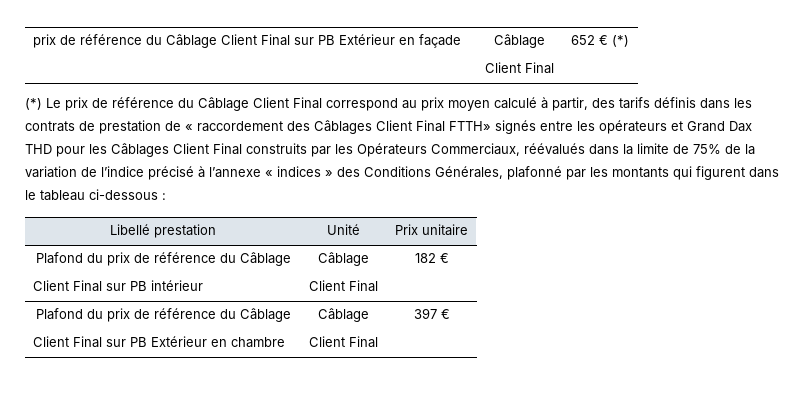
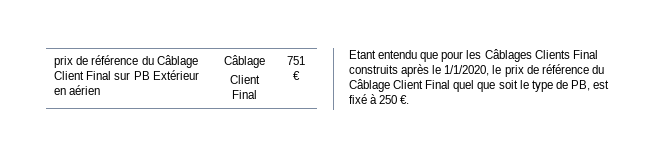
[418,34,461,48] [493,34,545,48] [484,62,554,74] [571,35,629,47] [25,97,752,111] [25,120,752,134] [25,143,755,157] [25,166,779,180] [25,189,166,201] [110,224,216,238] [327,224,360,235] [395,224,468,236] [35,252,291,266] [32,280,203,292] [318,252,369,266] [309,280,378,292] [414,253,449,263] [35,308,291,322] [32,336,285,348] [318,308,369,322] [309,336,378,348] [413,308,450,319] façade | Câblage // Client Final | 652 € (*) // (*) Le prix de référence du Câblage Client Final correspond au prix moyen calculé à partir, des tarifs définis dans les contrats de prestation de « raccordement des Câblages Client Final FTTH» signés entre les opérateurs et Grand Dax THD pour les Câblages Client Final construits par les Opérateurs Commerciaux, réévalués dans la limite de 75% de la variation de l’indice précisé à l’annexe « indices » des Conditions Générales, plafonné par les montants qui figurent dans le tableau ci-dessous : // Libellé prestation | Unité | Prix unitaire // Plafond du prix de référence du Câblage // Client Final sur PB intérieur | Câblage // Client Final | 182 € // Plafond du prix de référence du Câblage // Client Final sur PB Extérieur en chambre | Câblage // Client Final | 397 € -> [69,85,101,95] [223,55,265,68] [229,75,260,84] [231,90,257,99] [287,56,305,65] [293,71,300,80] [349,49,598,62] [349,64,604,77] [349,79,610,92] [349,94,410,104] aérien | Câblage // Client Final | 751 € // Etant entendu que pour les Câblages Clients Final construits après le 1/1/2020, le prix de référence du Câblage Client Final quel que soit le type de PB, est fixé à 250 €.

